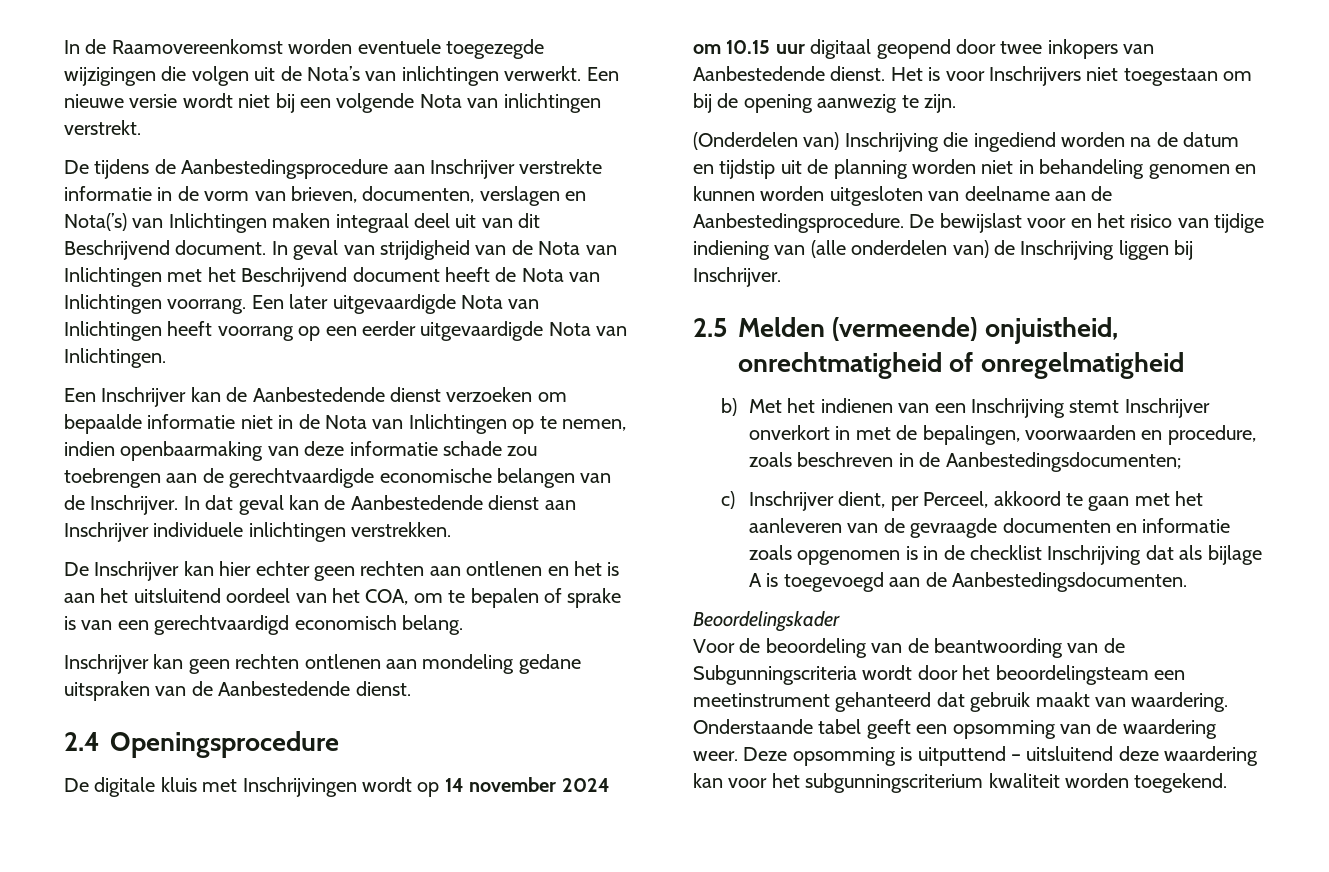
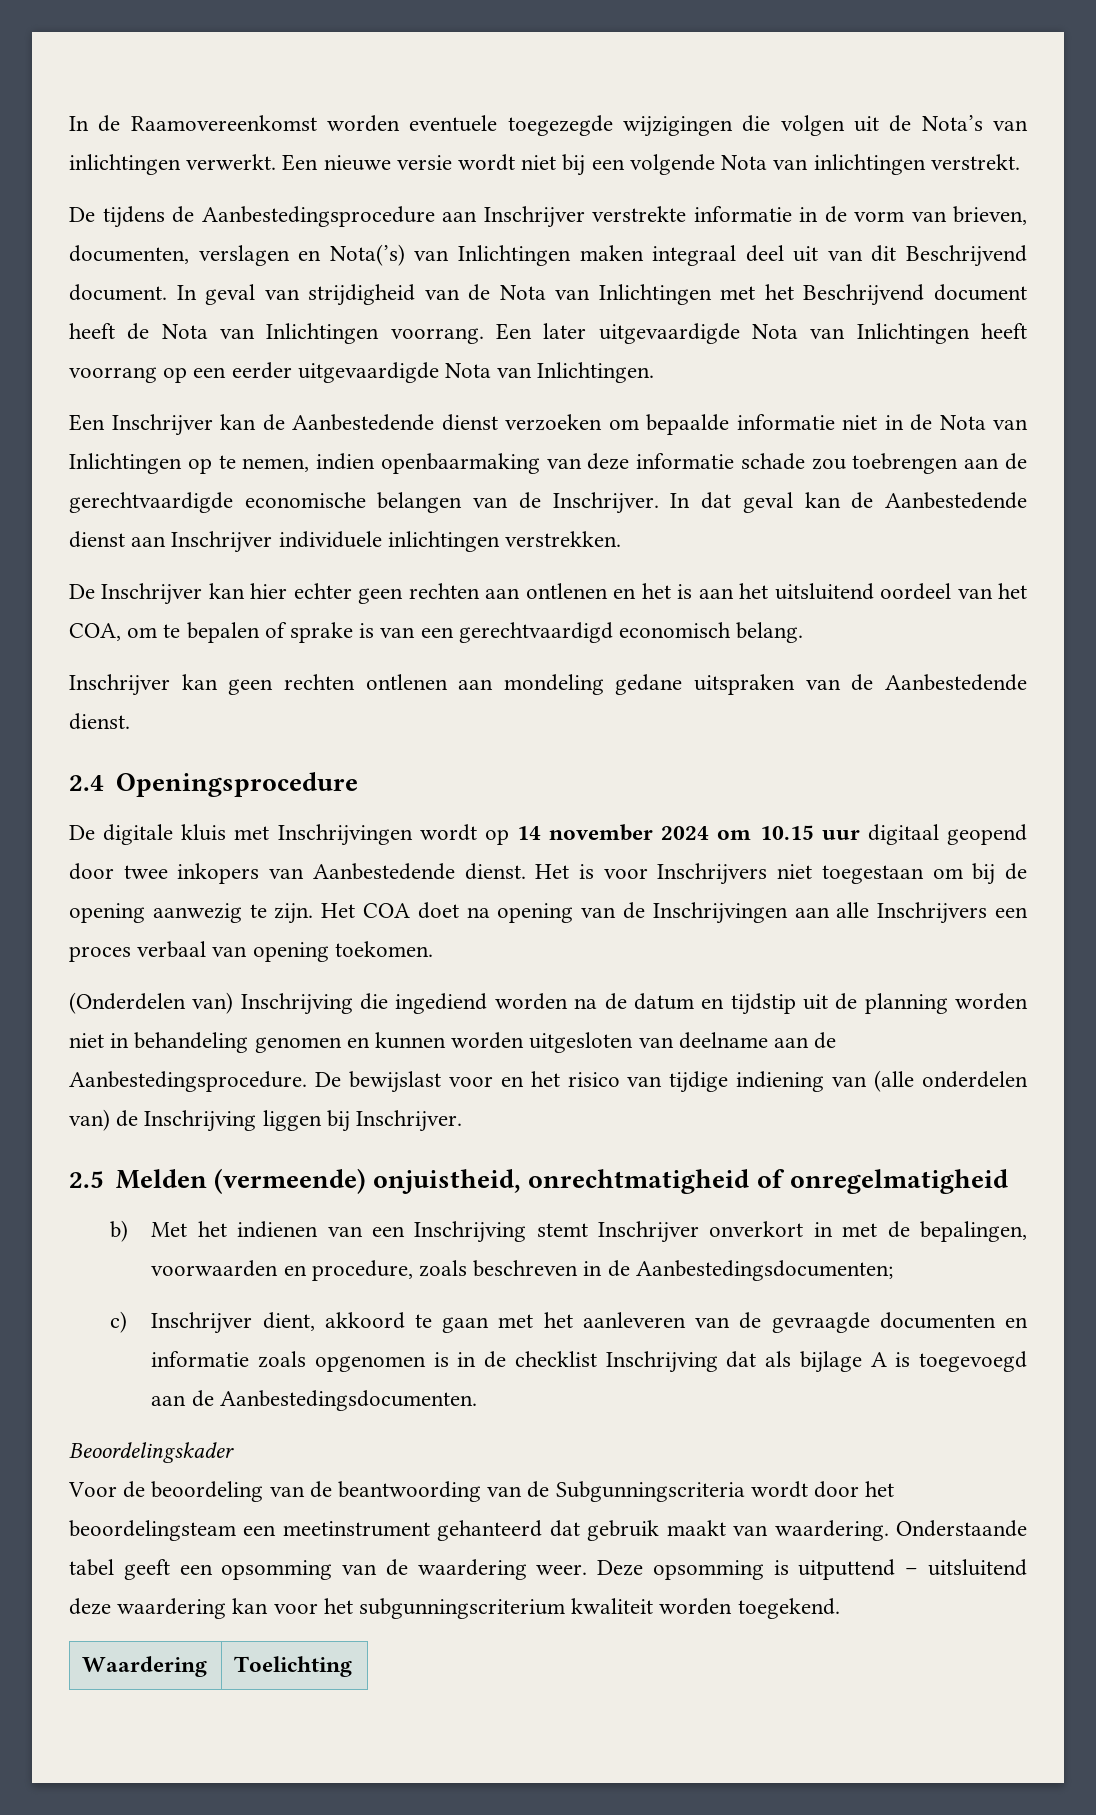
(956, 103) none -> [321,902,1028,924] [69,941,433,962] Het COA doet na opening van de Inschrijvingen aan alle Inschrijvers een proces verbaal van opening toekomen.
[890,491,989,511] per Perceel, -> (315, 1321) none
(1228, 783) none -> [82,1656,208,1677] [234,1656,353,1677] // Waardering | Toelichting

